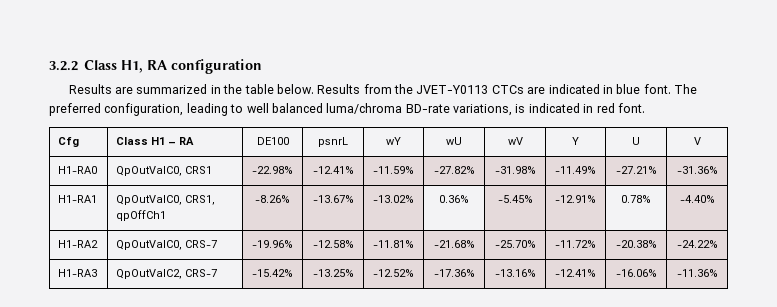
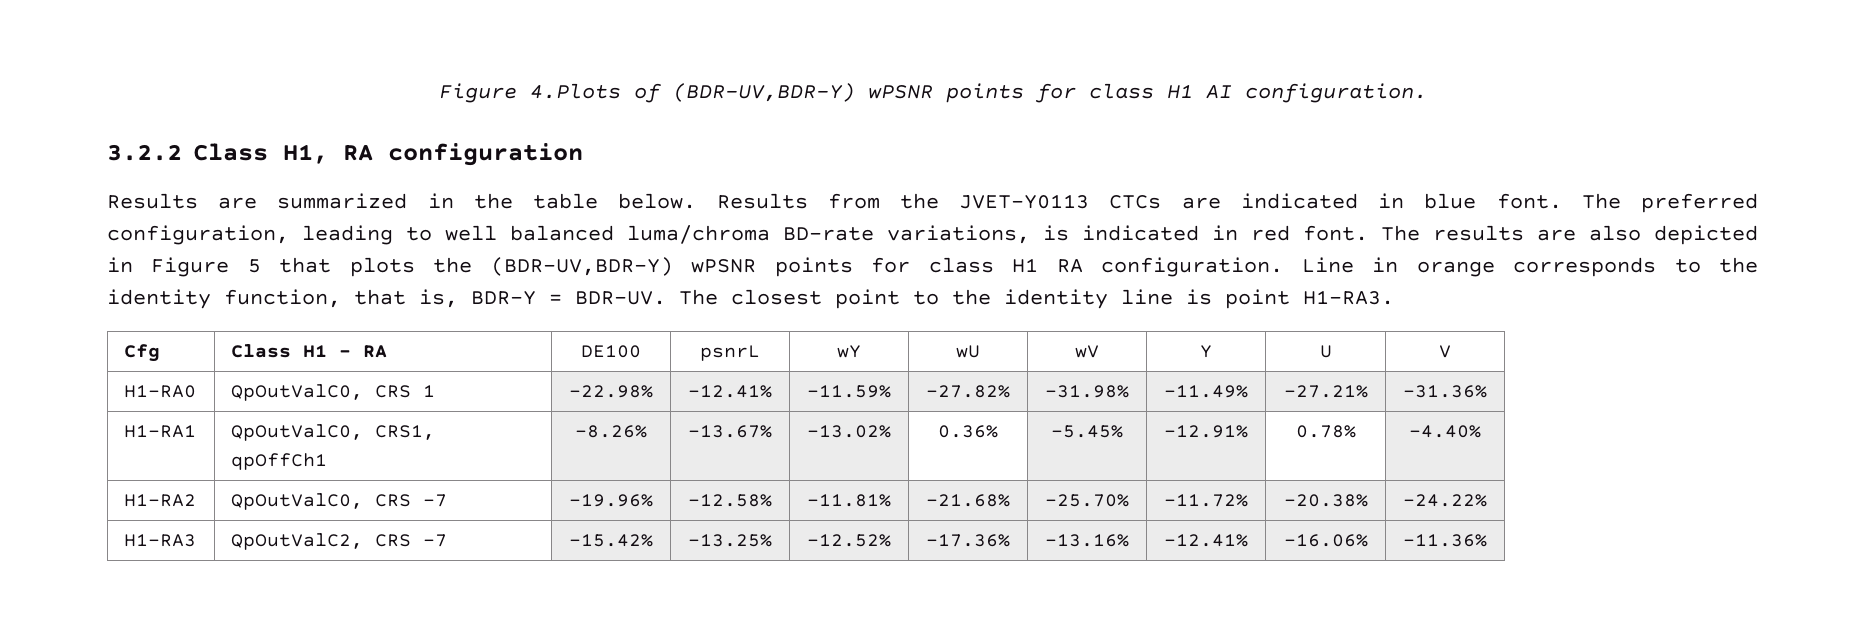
(49, 66) none -> [438,83,1427,103] Figure 4.Plots of (BDR-UV,BDR-Y) wPSNR points for class H1 AI configuration. //
(645, 108) none -> [1381,225,1758,245] [107,257,1758,277] [107,289,1394,309] The results are also depicted in Figure 5 that plots the (BDR-UV,BDR-Y) wPSNR points for class H1 RA configuration. Line in orange corresponds to the identity function, that is, BDR-Y = BDR-UV. The closest point to the identity line is point H1-RA3.
[185,166,213,174] CRS1 -> [375,385,436,398] CRS 1
[185,240,218,248] CRS-7 -> [375,494,448,507] CRS -7
[185,269,218,277] CRS-7 -> [375,534,448,547] CRS -7

